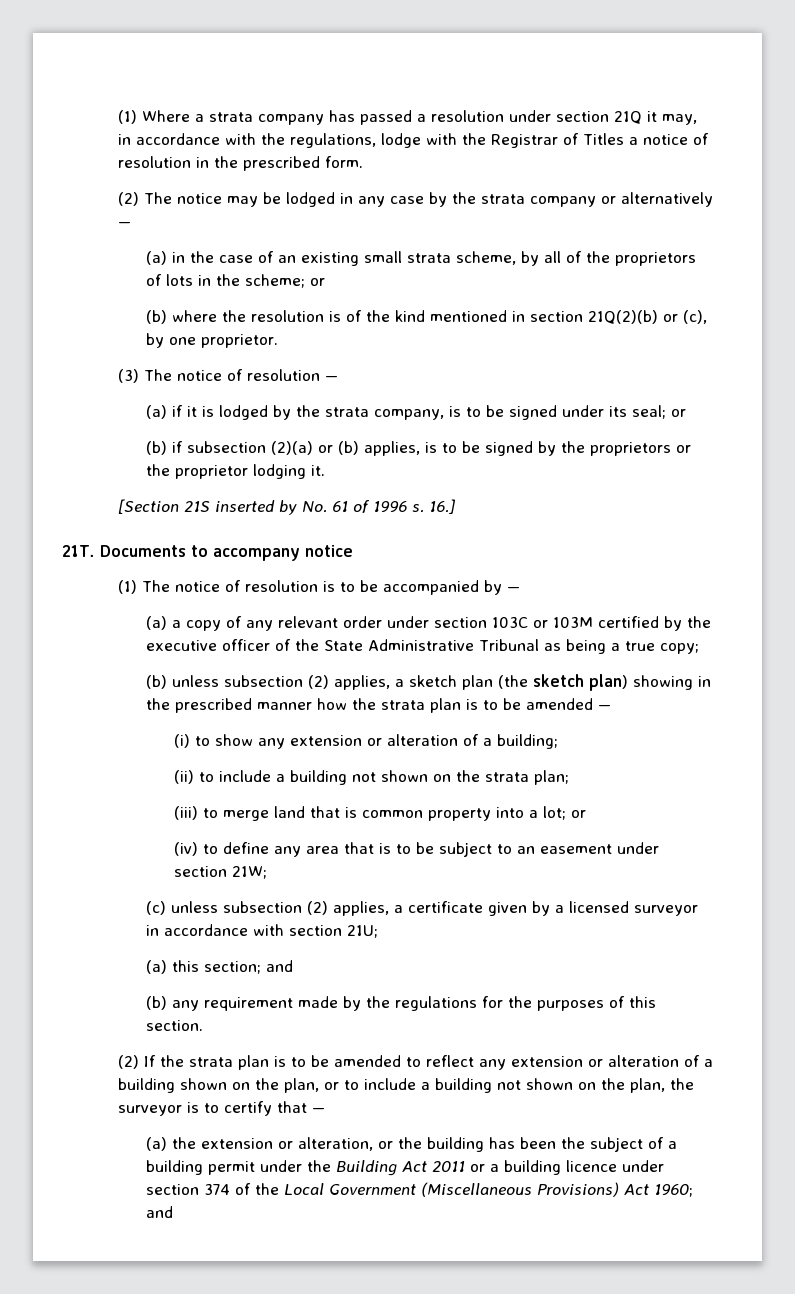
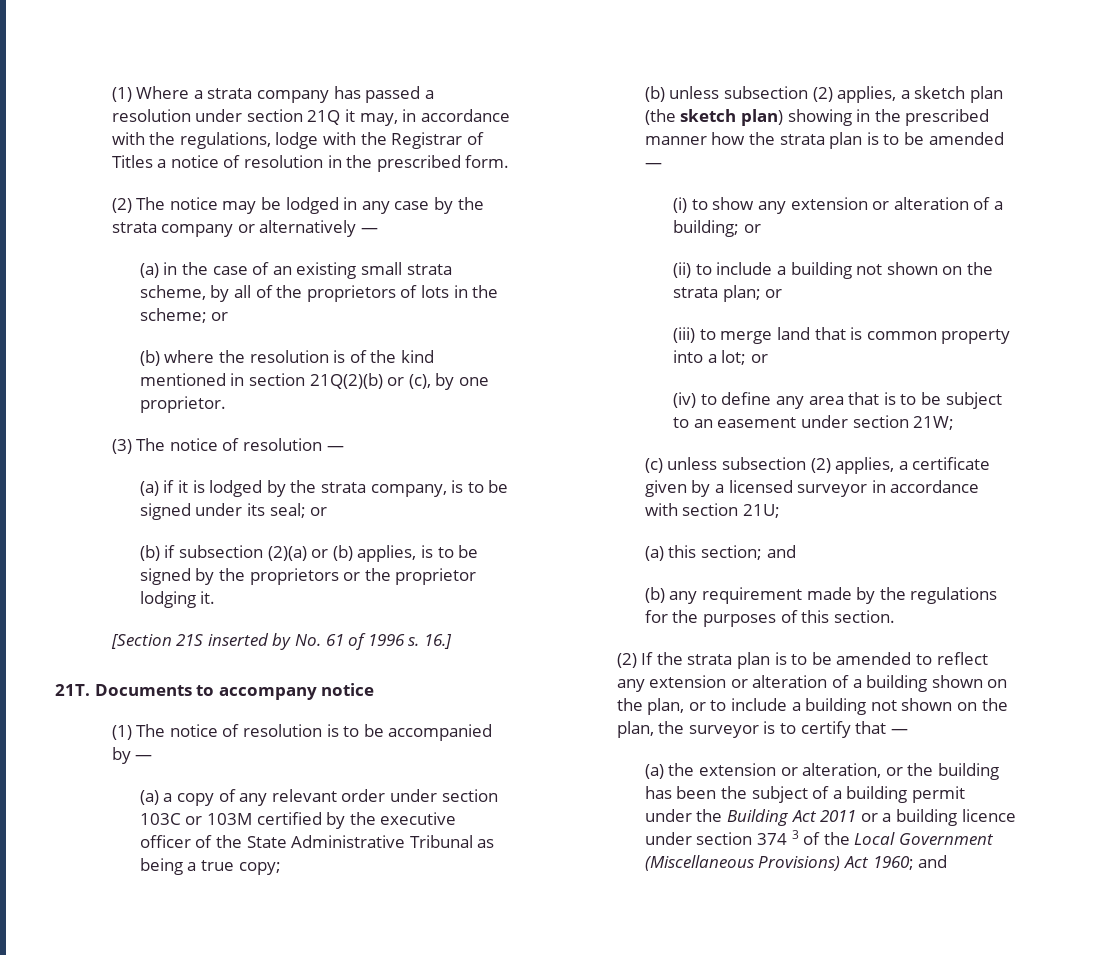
(559, 741) none -> [743,224,761,233] or
(570, 777) none -> [765,289,783,298] or
(231, 1189) none -> [791,830,799,839] 3

